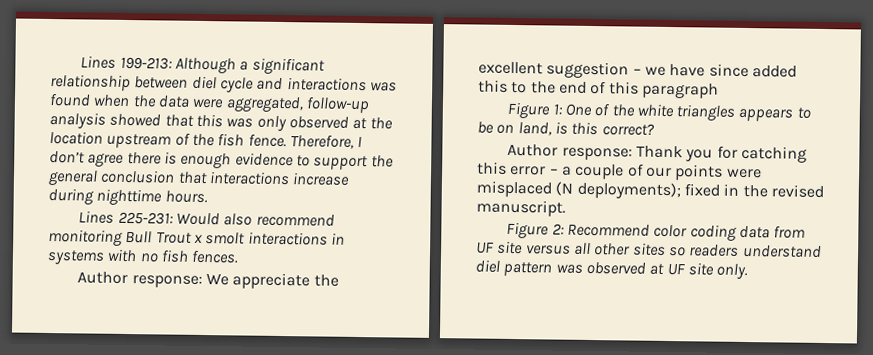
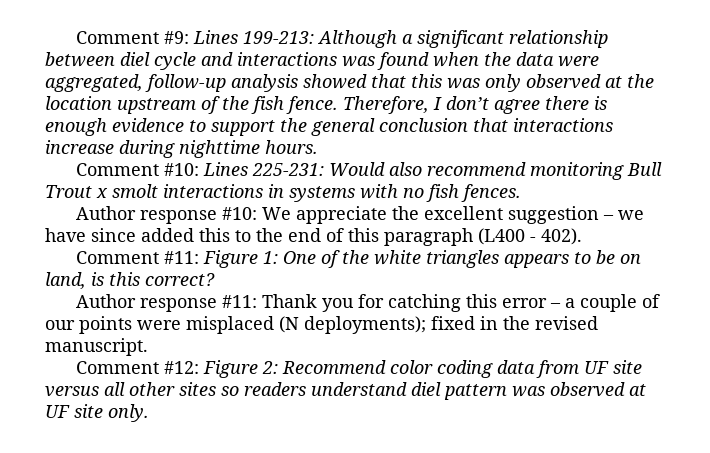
(80, 62) none -> [75,31,189,44] Comment #9:
(208, 197) none -> [75,163,199,176] Comment #10:
[131,275,203,288] response: -> [139,207,257,224] response #10:
(719, 90) // -> [478,228,582,245] [75,251,199,264] (L400 - 402). // Comment #11:
[561,147,633,161] response: -> [139,295,257,312] response #11:
(566, 208) none -> [75,361,199,374] Comment #12:

